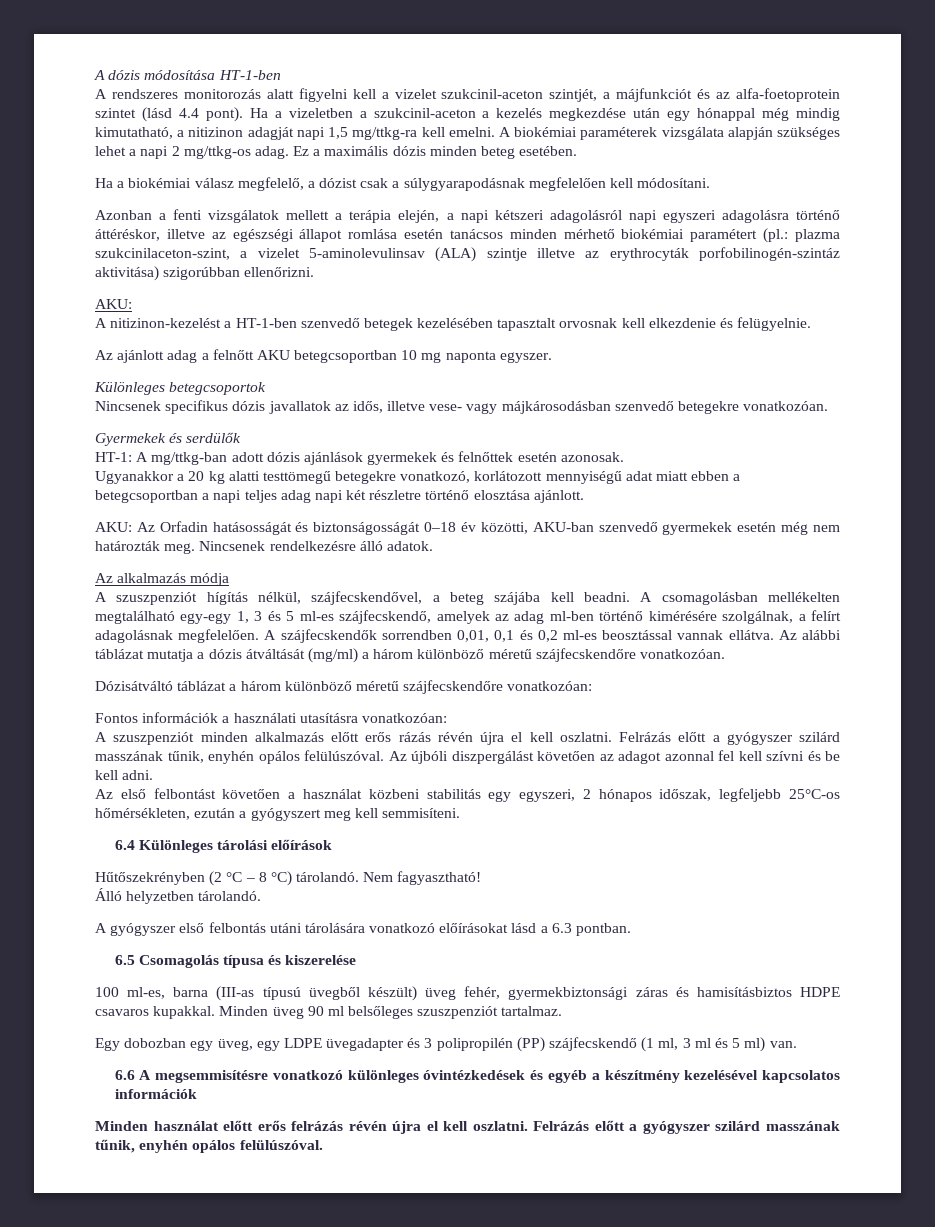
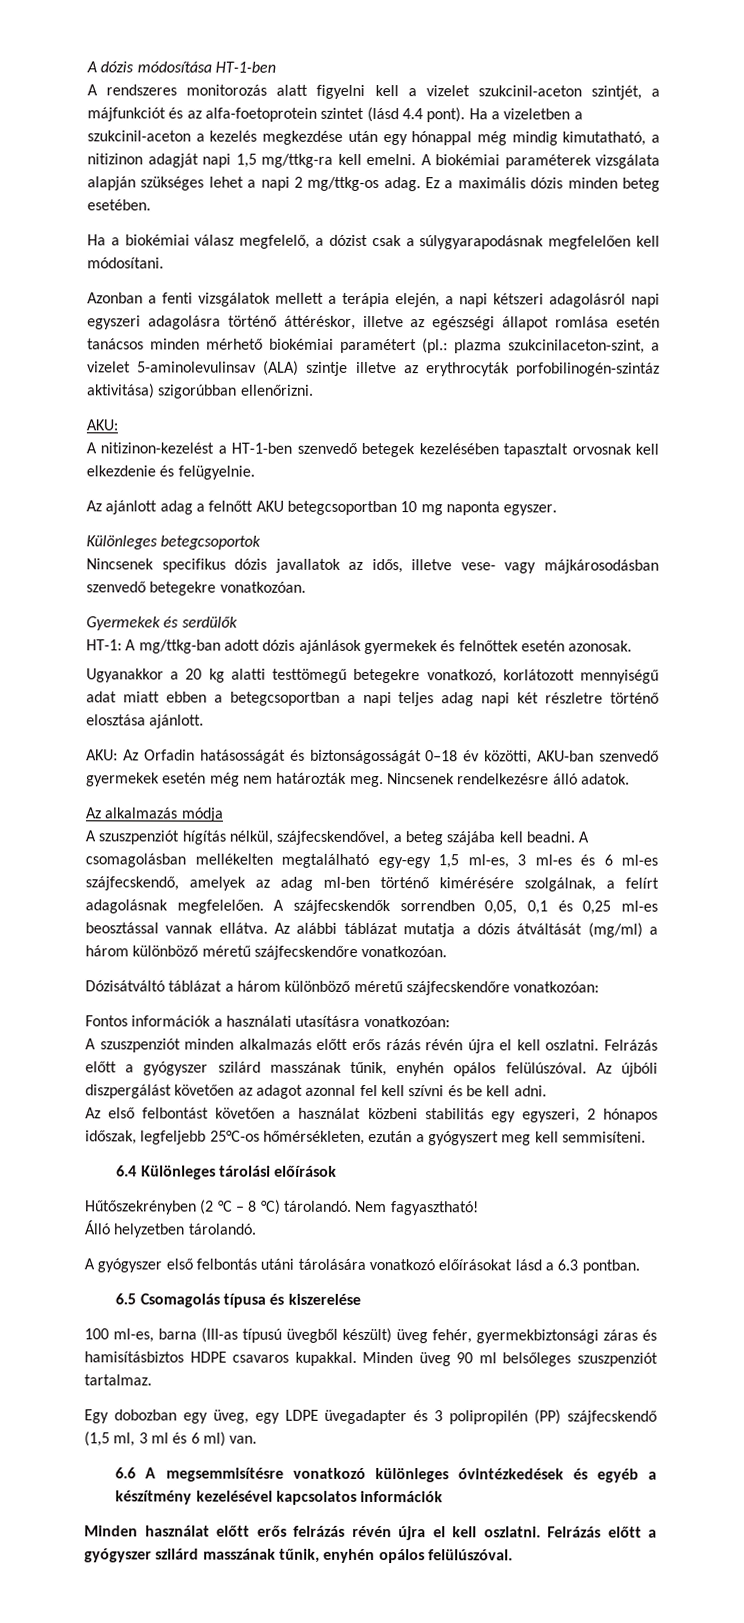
[236,611,295,623] 1, 3 és 5 -> [438,854,613,869] 1,5 ml-es, 3 ml-es és 6
[457,630,490,642] 0,01, -> [484,900,518,915] 0,05,
[537,630,558,642] 0,2 -> [582,900,612,915] 0,25
[641,1037,655,1052] (1 -> [84,1431,110,1447] (1,5
[732,1038,741,1048] 5 -> [190,1432,200,1444] 6

